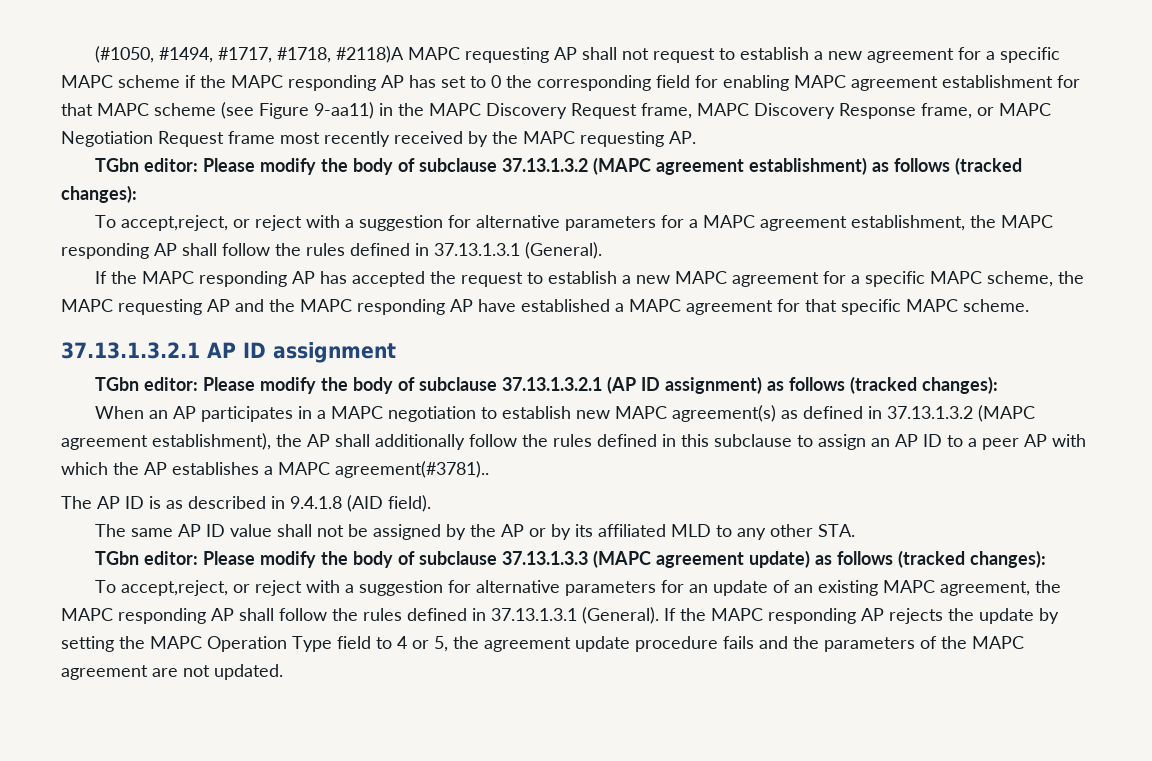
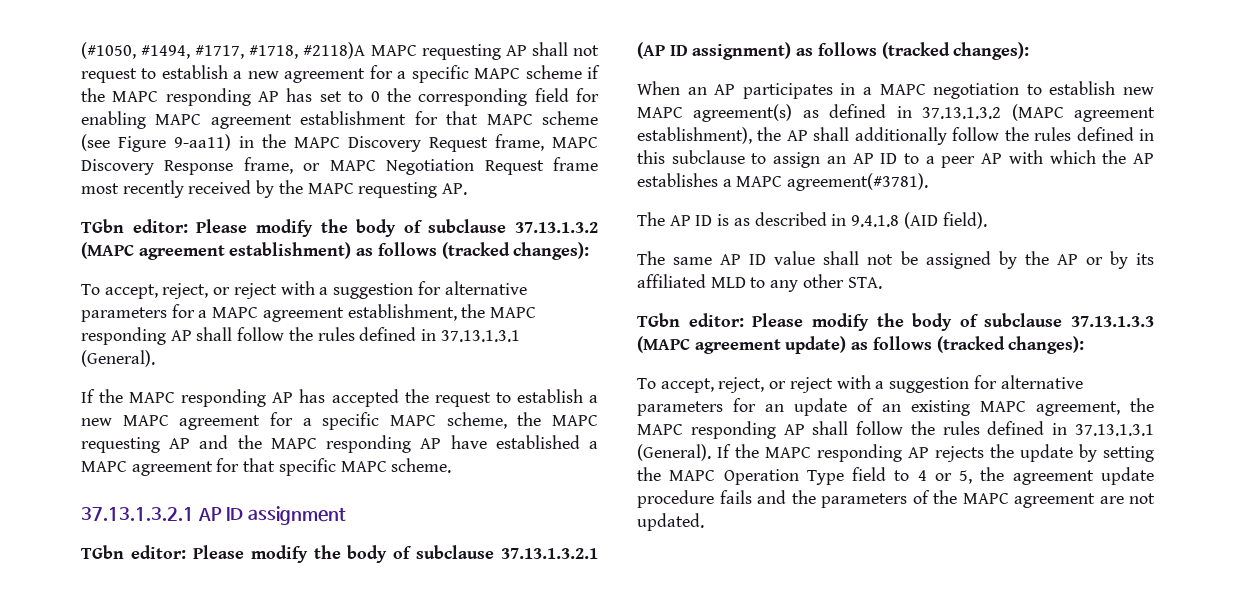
[120,215,228,231] accept,reject, -> [104,283,209,299] accept, reject,
[335,461,489,478] agreement(#3781).. -> [787,173,929,191] agreement(#3781).
[120,580,228,596] accept,reject, -> [660,377,765,393] accept, reject,

